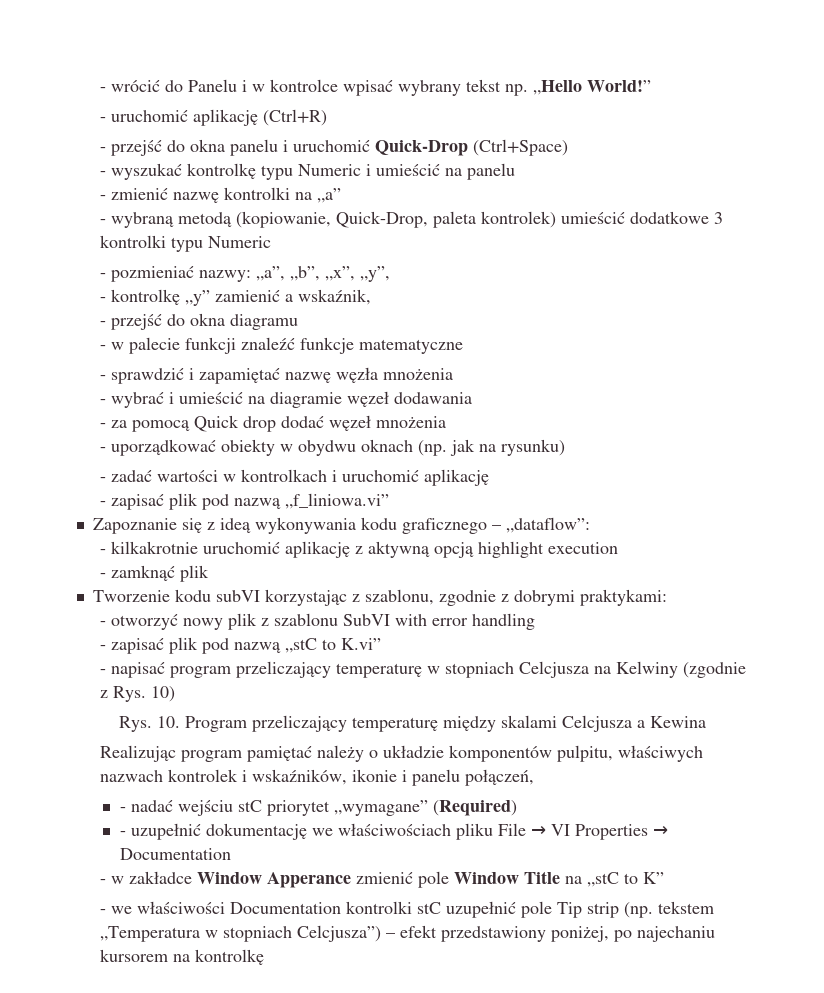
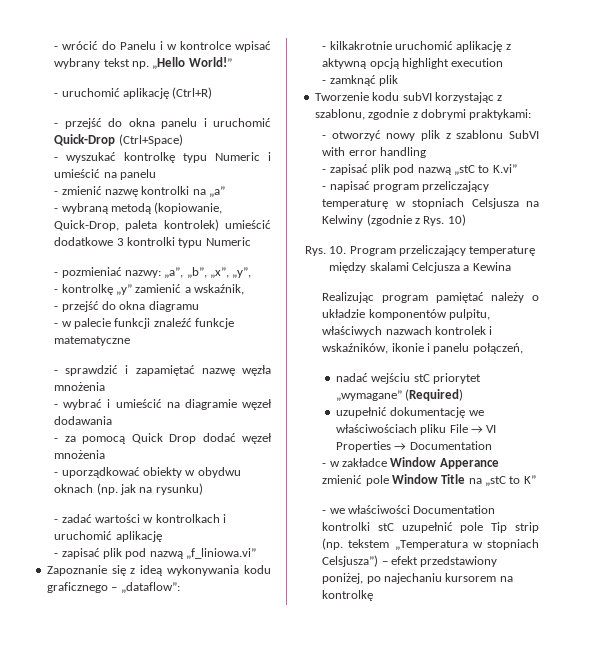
[242,416,276,432] drop -> [169,434,197,444] Drop
[518,661,589,678] Celcjusza -> [471,198,519,209] Celsjusza
[119,807,126,812] - -> (523, 348) none
[119,831,126,836] - -> (464, 395) none
[296,925,381,942] Celcjusza”) -> [322,555,379,567] Celsjusza”)

